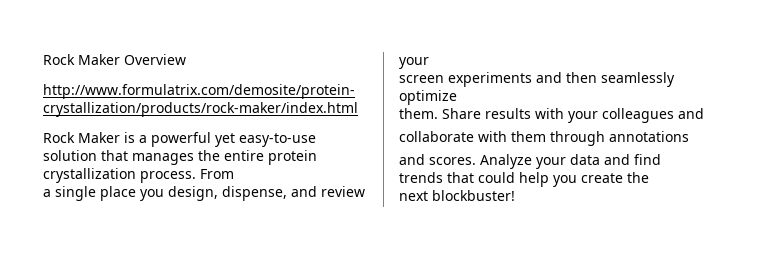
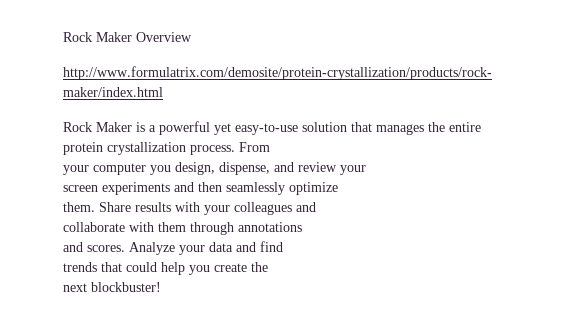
[43,186,136,201] a single place -> [63,163,146,175] your computer

